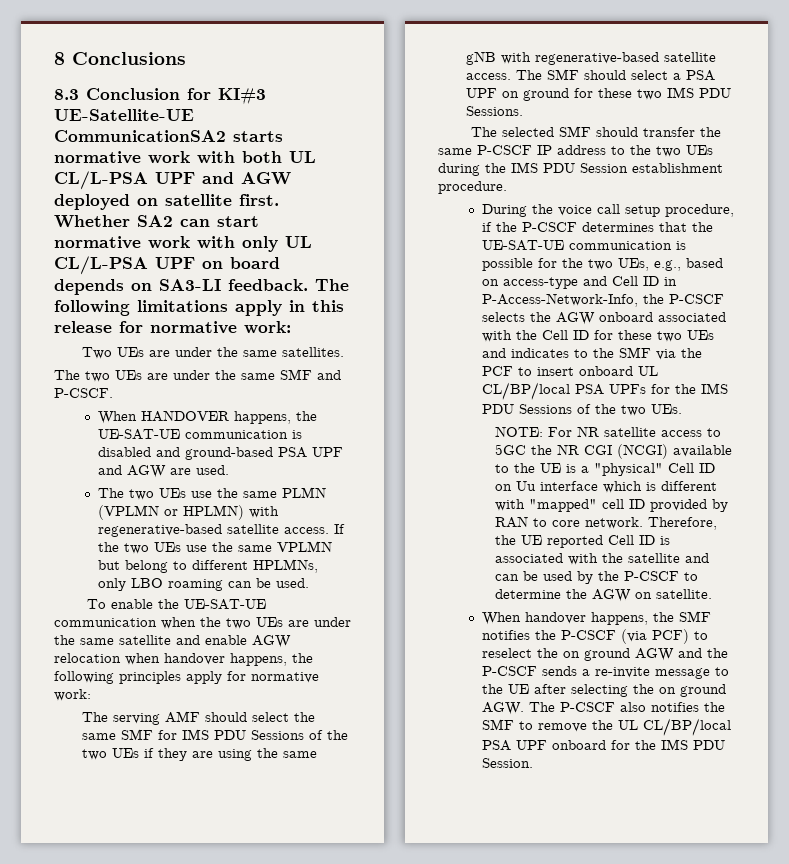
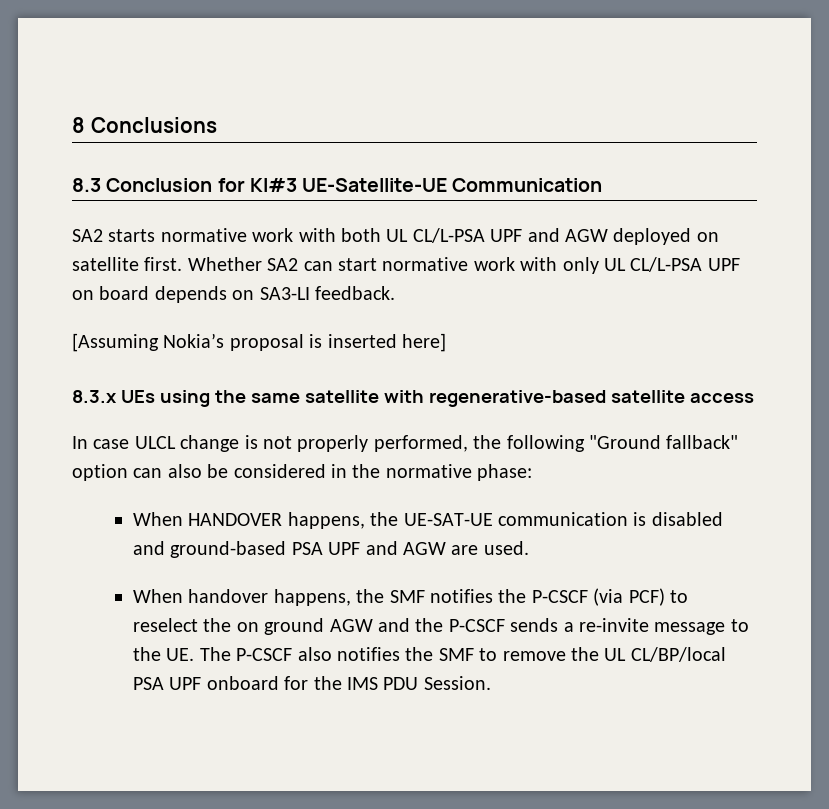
[54,130,226,142] CommunicationSA2 -> [452,178,603,192] [72,229,103,242] Communication // SA2
[315,279,349,291] [54,300,344,316] [54,321,291,334] [82,347,345,359] [54,369,341,382] [54,388,113,398] The following limitations apply in this release for normative work: // Two UEs are under the same satellites. // The two UEs are under the same SMF and P-CSCF. -> [72,333,446,352] [72,390,754,407] [72,435,739,452] [72,464,533,481] // [Assuming Nokia’s proposal is inserted here] // 8.3.x UEs using the same satellite with regenerative-based satellite access // In case ULCL change is not properly performed, the following "Ground fallback" option can also be considered in the normative phase:
[98,487,327,500] [98,505,280,520] [98,524,346,537] [98,541,333,554] [98,559,319,573] [98,578,310,591] [87,599,267,610] [54,617,351,629] [54,635,291,648] [54,653,313,666] [54,671,319,684] [54,689,91,701] [82,711,316,725] [82,729,349,740] [82,748,318,761] [466,51,717,65] [466,69,716,81] [466,87,732,101] [466,106,524,116] [471,126,722,137] [438,145,713,157] [438,162,723,176] [438,181,507,194] [482,204,735,217] [482,222,714,232] [482,240,687,251] [482,258,724,271] [482,276,678,289] [482,293,725,307] [482,312,727,325] [482,330,715,342] [482,347,703,360] [482,366,659,376] [482,382,729,400] [482,404,683,416] [494,426,721,437] [494,444,732,459] [494,463,715,476] [494,481,717,493] [494,499,728,512] [494,516,717,530] [494,535,670,548] [494,553,709,565] [494,571,698,584] [494,589,712,602] // The two UEs use the same PLMN (VPLMN or HPLMN) with regenerative-based satellite access. If the two UEs use the same VPLMN but belong to different HPLMNs, only LBO roaming can be used. // To enable the UE-SAT-UE communication when the two UEs are under the same satellite and enable AGW relocation when handover happens, the following principles apply for normative work: // The serving AMF should select the same SMF for IMS PDU Sessions of the two UEs if they are using the same gNB with regenerative-based satellite access. The SMF should select a PSA UPF on ground for these two IMS PDU Sessions. // The selected SMF should transfer the same P-CSCF IP address to the two UEs during the IMS PDU Session establishment procedure. // During the voice call setup procedure, if the P-CSCF determines that the UE-SAT-UE communication is possible for the two UEs, e.g., based on access-type and Cell ID in P-Access-Network-Info, the P-CSCF selects the AGW onboard associated with the Cell ID for these two UEs and indicates to the SMF via the PCF to insert onboard UL CL/BP/local PSA UPFs for the IMS PDU Sessions of the two UEs. // NOTE: For NR satellite access to 5GC the NR CGI (NCGI) available to the UE is a "physical" Cell ID on Uu interface which is different with "mapped" cell ID provided by RAN to core network. Therefore, the UE reported Cell ID is associated with the satellite and can be used by the P-CSCF to determine the AGW on satellite. -> (529, 548) none
[508,684,727,697] [482,702,525,715] UE after selecting the on ground AGW. -> [166,648,195,661] UE.

